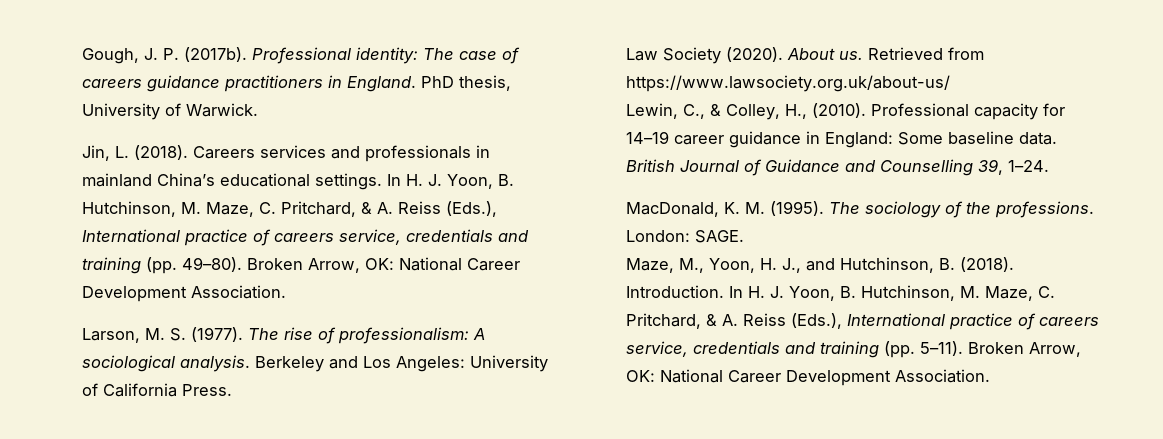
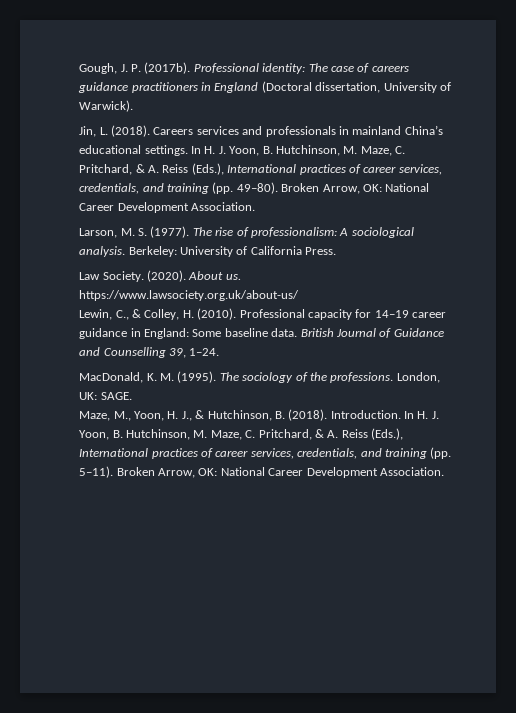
[346,75,511,92] [81,103,258,120] England. PhD thesis, University of Warwick. -> [214,81,451,93] [79,100,134,112] England (Doctoral dissertation, University of Warwick).
[183,229,493,246] practice of careers service, credentials -> [299,164,442,175] [79,183,140,194] practices of career services, credentials,
[254,356,465,372] Berkeley and Los Angeles: -> [128,246,177,257] Berkeley:
[662,47,721,64] Society -> [102,271,144,282] Society.
[867,47,984,60] Retrieved from -> (241, 277) none
[784,104,807,119] H., -> [182,310,194,318] H.
[625,230,690,242] London: -> [396,372,440,383] [79,392,98,400] London, UK:
[805,258,835,271] and -> [195,410,205,419] &
[948,313,1099,330] [625,341,780,357] practice of careers service, credentials -> [151,448,358,459] practices of career services, credentials,

